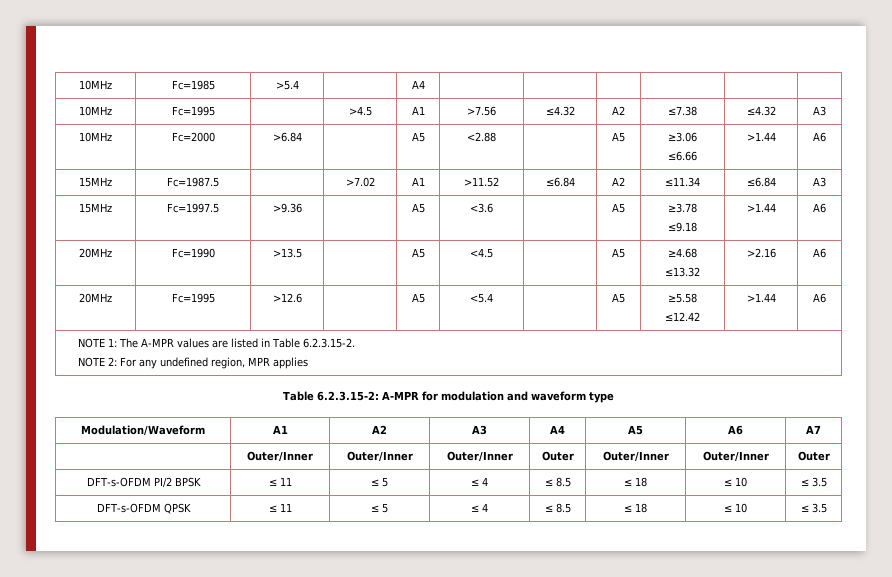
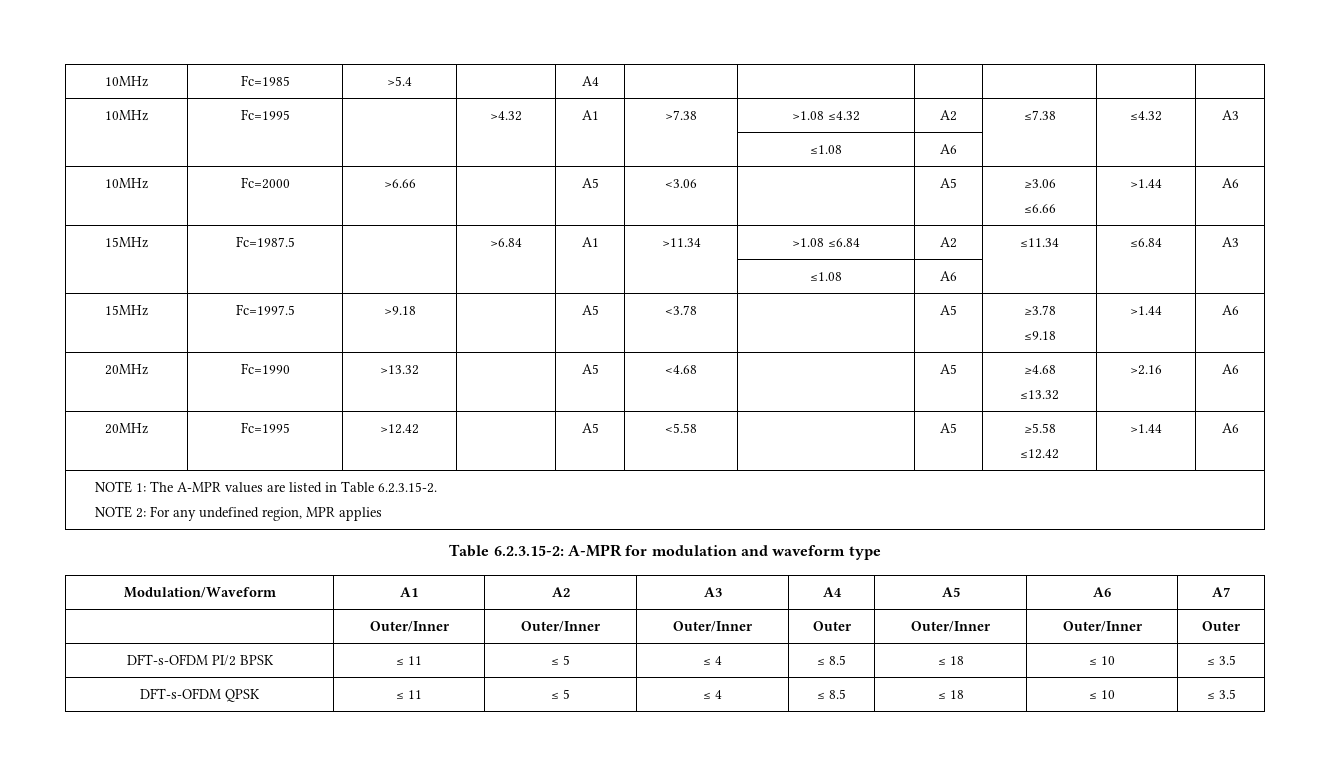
[348,106,372,116] [411,106,425,115] [467,106,496,116] >4.5 | A1 | >7.56 | -> [490,111,522,121] [581,110,599,120] [665,110,697,120] [792,111,824,120] >4.32 | A1 | >7.38 | >1.08
(826, 111) none -> [810,145,842,154] [940,144,957,154] // | | | | | | ≤1.08 | A6 | | |
[272,132,302,142] [411,132,425,142] [467,132,496,142] >6.84 | | A5 | <2.88 -> [383,179,416,188] [581,178,599,188] [665,179,697,188] >6.66 | | A5 | <3.06
[345,177,375,187] [411,177,425,186] [464,177,499,187] >7.02 | A1 | >11.52 | -> [490,238,522,247] [581,237,599,247] [661,238,701,247] [792,238,824,247] >6.84 | A1 | >11.34 | >1.08
(826, 182) none -> [810,272,842,281] [940,271,957,281] // | | | | | | ≤1.08 | A6 | | |
[272,203,302,213] [411,203,425,213] [470,203,493,213] >9.36 | | A5 | <3.6 -> [383,306,416,315] [581,305,599,315] [665,305,697,315] >9.18 | | A5 | <3.78
[272,248,302,258] [411,248,425,258] [470,248,493,258] >13.5 | | A5 | <4.5 -> [380,365,419,375] [581,364,599,374] [665,365,697,374] >13.32 | | A5 | <4.68
[272,293,302,303] [411,293,425,303] [470,293,493,303] >12.6 | | A5 | <5.4 -> [380,424,419,434] [581,423,599,433] [665,423,697,433] >12.42 | | A5 | <5.58

